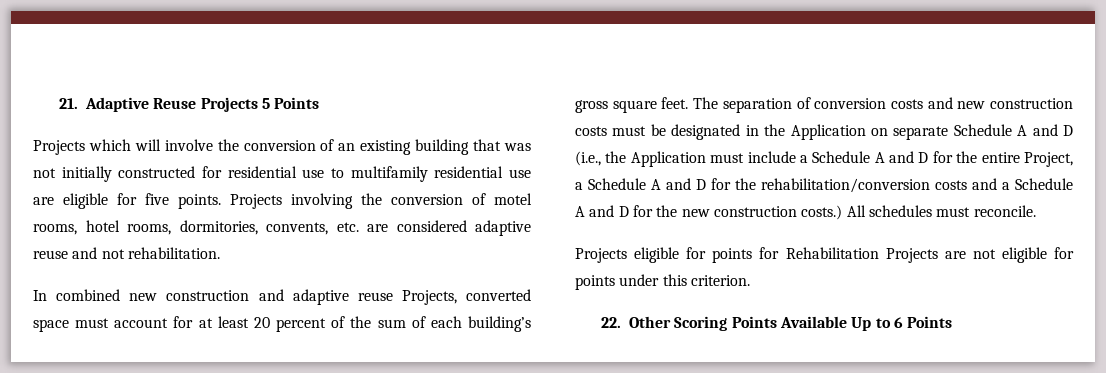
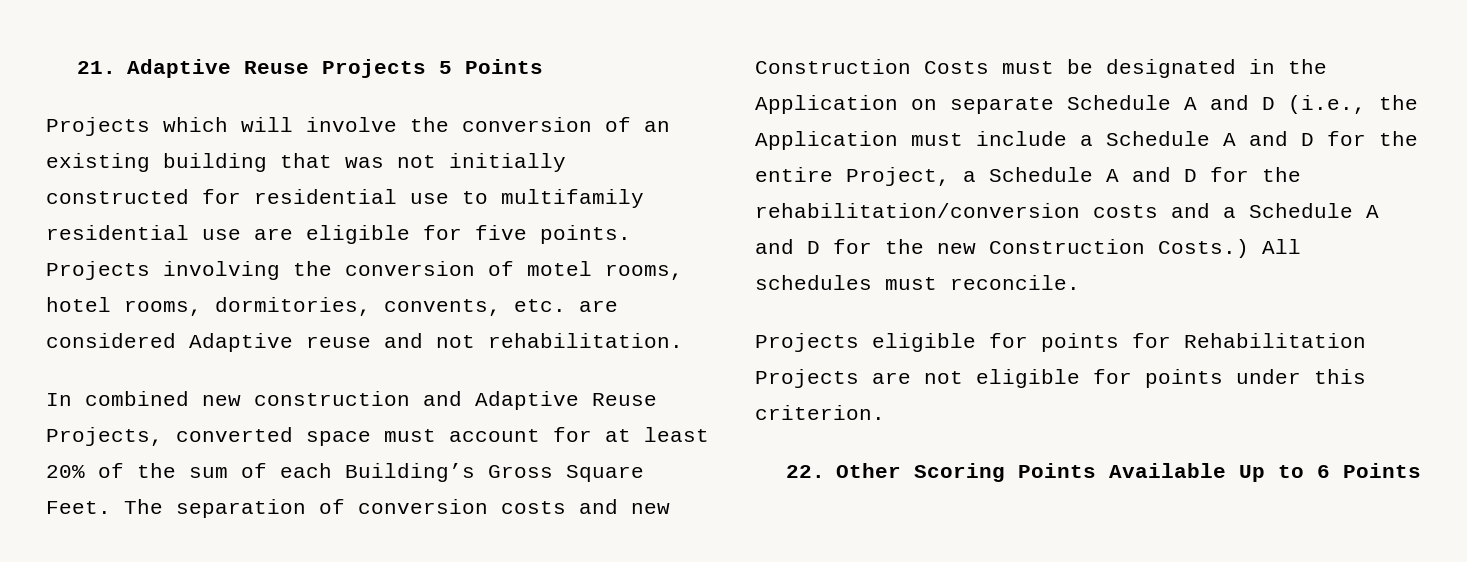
[475,220,531,236] adaptive -> [189,333,293,352] Adaptive
[292,289,393,305] adaptive reuse -> [475,391,657,410] Adaptive Reuse
[253,317,327,332] 20 percent -> [46,465,85,478] 20%
[467,316,531,332] [575,97,689,113] building’s gross square feet. -> [345,463,644,482] [46,501,111,514] Building’s Gross Square Feet.
[990,98,1073,109] [575,126,607,136] construction costs -> [755,59,989,74] Construction Costs
[713,205,843,220] construction costs.) -> [989,239,1249,258] Construction Costs.)

